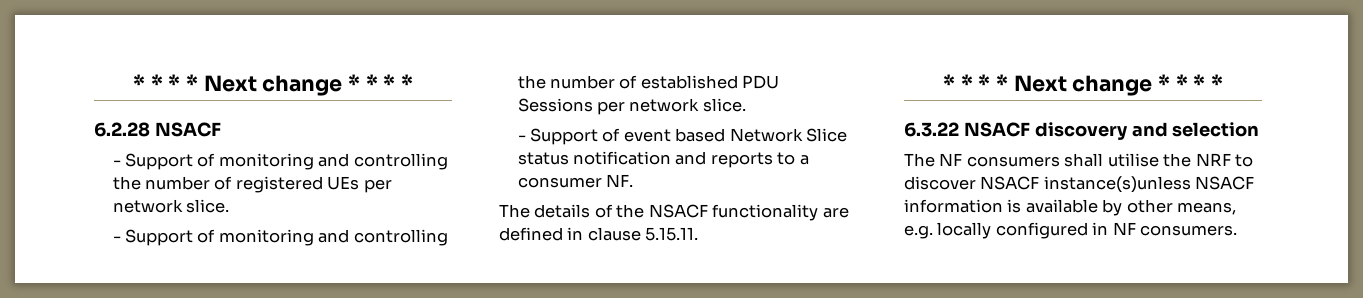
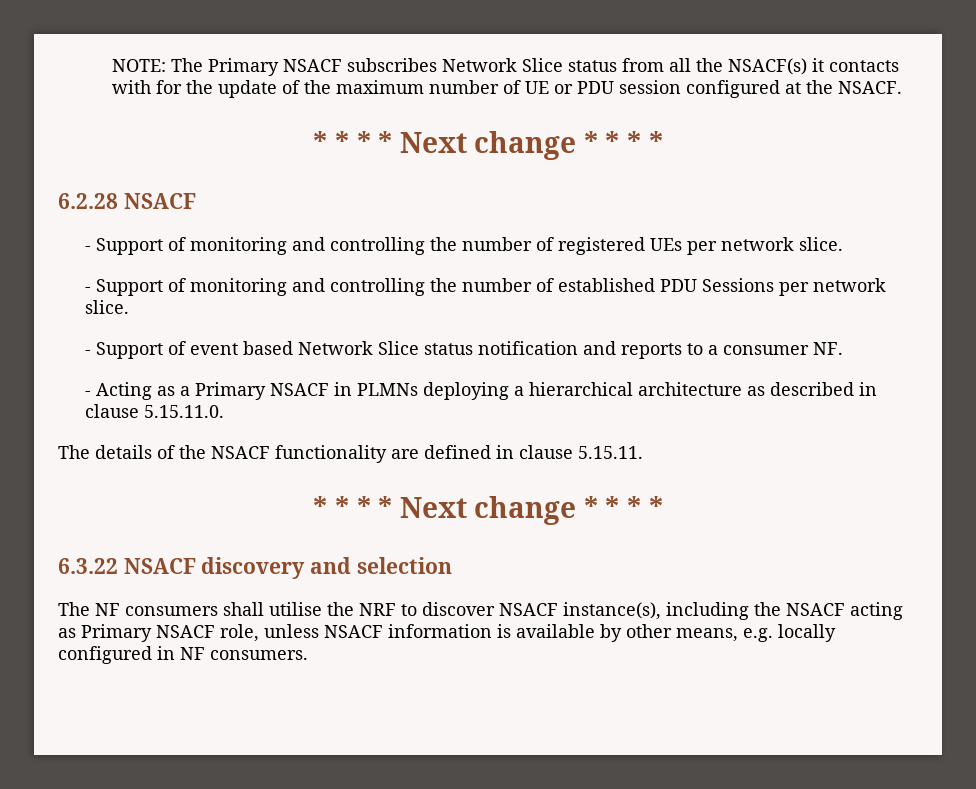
(132, 82) none -> [112,58,900,76] [112,80,903,98] NOTE: The Primary NSACF subscribes Network Slice status from all the NSACF(s) it contacts with for the update of the maximum number of UE or PDU session configured at the NSACF. //
(634, 180) none -> [85,382,878,400] [85,404,225,418] // - Acting as a Primary NSACF in PLMNs deploying a hierarchical architecture as described in clause 5.15.11.0.
[1043,176,1191,193] instance(s)unless -> [563,602,903,620] [58,624,319,642] instance(s), including the NSACF acting as Primary NSACF role, unless

